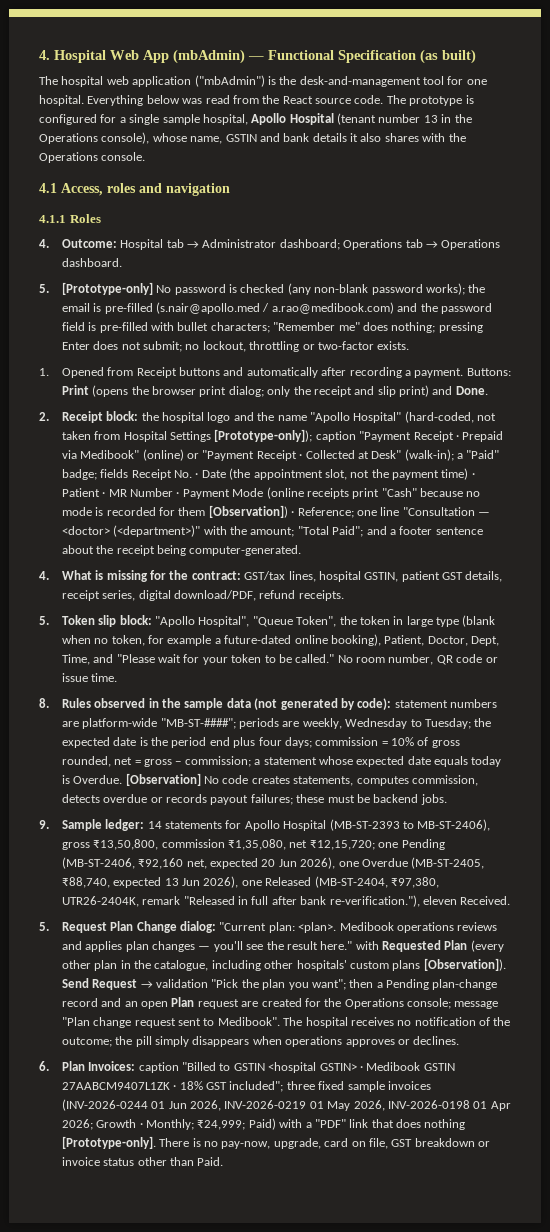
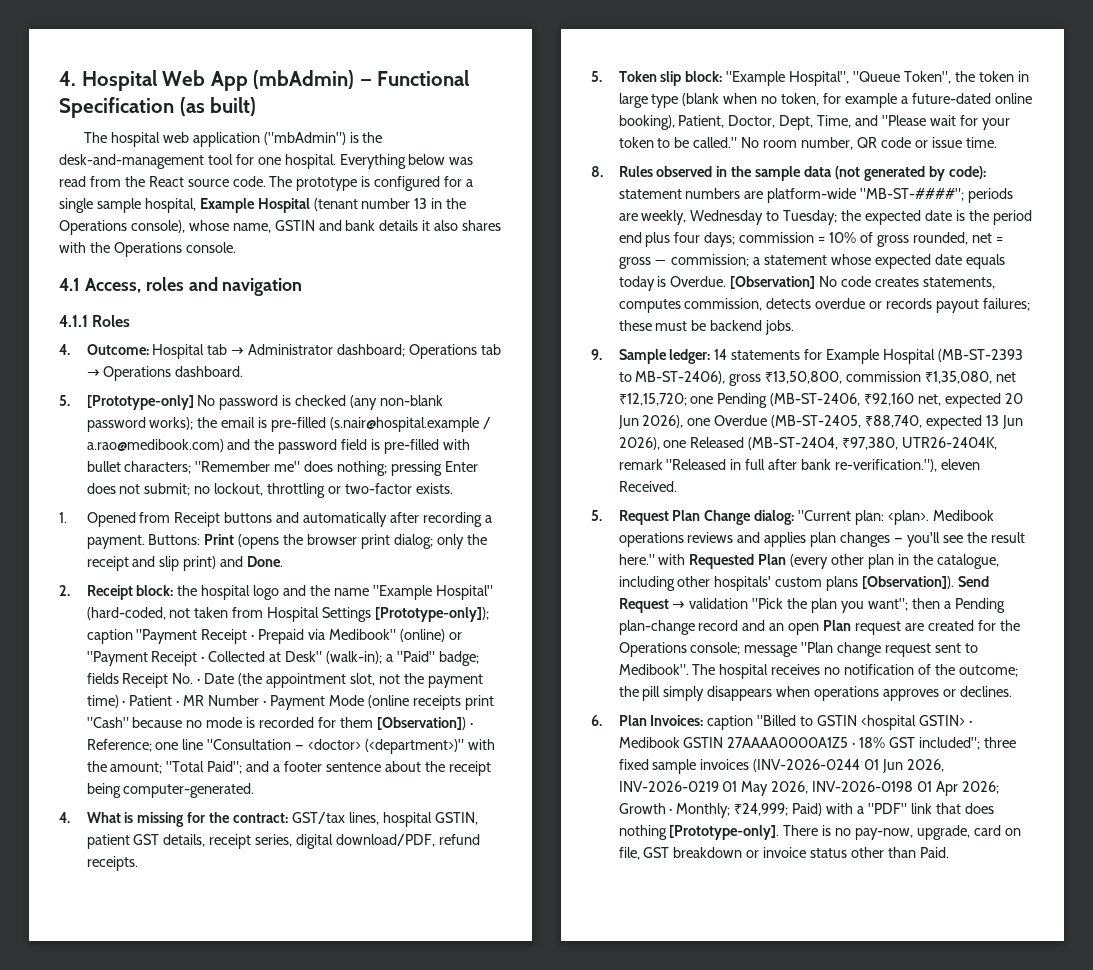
[251,113,287,125] Apollo -> [199,198,255,213] Example
[156,302,261,314] (s.nair@apollo.med -> [330,417,480,432] (s.nair@hospital.example
[309,412,350,423] "Apollo -> [372,585,432,600] "Example
[155,616,196,627] "Apollo -> [726,71,786,86] "Example
[244,820,280,831] Apollo -> [826,349,880,364] Example
[61,1082,170,1090] 27AABCM9407L1ZK -> [727,737,849,748] 27AAAA0000A1Z5

